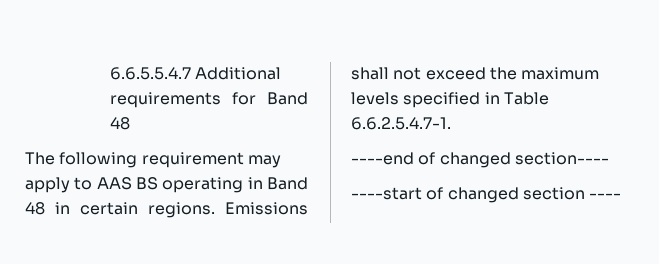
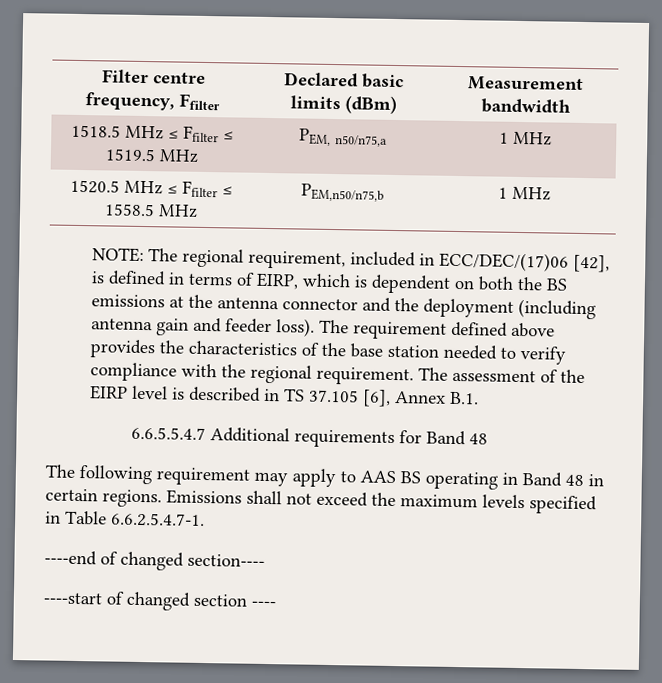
(109, 73) none -> [101,69,206,84] [85,92,220,111] [284,72,404,89] [289,95,397,115] [468,76,584,91] [480,98,571,114] [71,124,234,143] [105,148,199,163] [299,128,387,147] [498,131,552,146] [70,179,233,198] [104,203,198,218] [300,183,384,202] [497,186,551,201] [91,247,610,273] [90,270,568,294] [90,294,596,320] [90,317,555,340] [89,339,566,365] [89,362,585,386] [89,385,479,407] Filter centre frequency, Ffilter | Declared basic limits (dBm) | Measurement bandwidth // 1518.5 MHz ≤ Ffilter ≤ 1519.5 MHz | PEM, n50/n75,a | 1 MHz // 1520.5 MHz ≤ Ffilter ≤ 1558.5 MHz | PEM,n50/n75,b | 1 MHz // NOTE: The regional requirement, included in ECC/DEC/(17)06 [42], is defined in terms of EIRP, which is dependent on both the BS emissions at the antenna connector and the deployment (including antenna gain and feeder loss). The requirement defined above provides the characteristics of the base station needed to verify compliance with the regional requirement. The assessment of the EIRP level is described in TS 37.105 [6], Annex B.1. //

